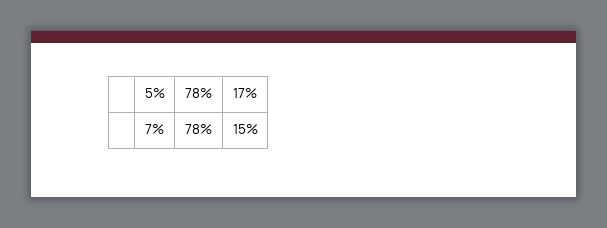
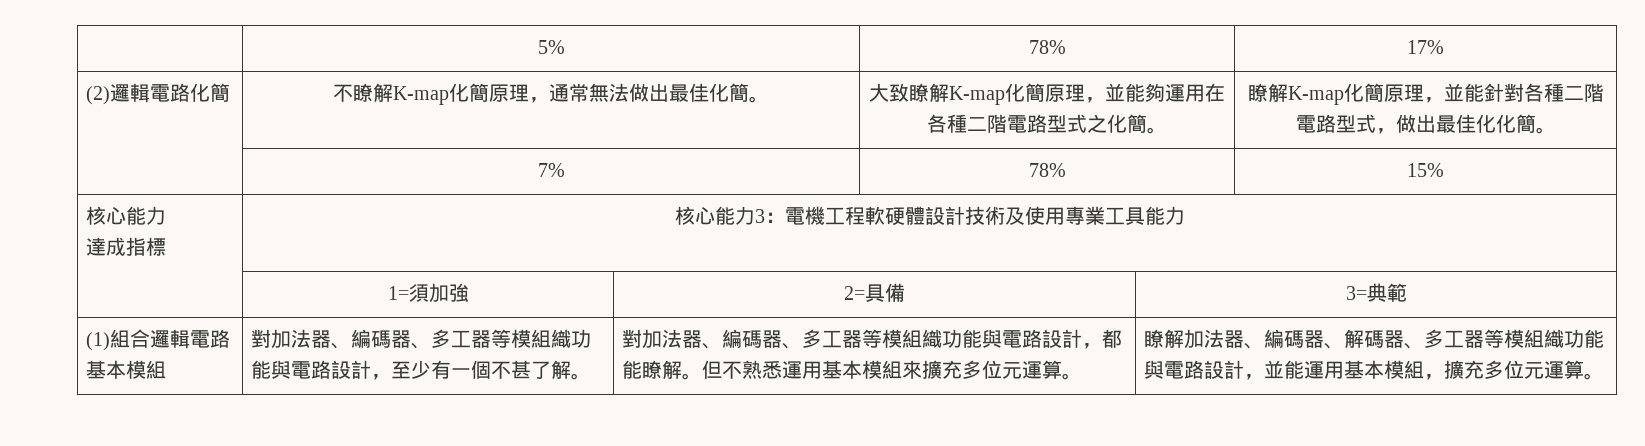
[145,124,164,134] [185,124,212,134] [232,124,258,134] | 7% | 78% | 15% -> [86,83,231,105] [333,83,769,105] [869,83,1225,105] [927,114,1167,134] [1247,83,1604,105] [1295,114,1556,134] [537,163,565,177] [1028,163,1066,177] [1407,163,1444,177] [86,206,167,225] [86,237,167,256] [674,206,1185,226] [387,283,469,303] [844,283,905,302] [1345,283,1407,302] [86,329,231,351] [86,360,167,379] [251,329,592,349] [251,360,592,380] [622,329,1123,349] [622,360,1083,380] [1144,329,1605,349] [1144,360,1605,380] (2)邏輯電路化簡 | 不瞭解K-map化簡原理，通常無法做出最佳化簡。 | 大致瞭解K-map化簡原理，並能夠運用在各種二階電路型式之化簡。 | 瞭解K-map化簡原理，並能針對各種二階電路型式，做出最佳化化簡。 // | 7% | 78% | 15% // 核心能力 // 達成指標 | 核心能力3：電機工程軟硬體設計技術及使用專業工具能力 // | 1=須加強 | 2=具備 | 3=典範 // (1)組合邏輯電路基本模組 | 對加法器、編碼器、多工器等模組織功能與電路設計，至少有一個不甚了解。 | 對加法器、編碼器、多工器等模組織功能與電路設計，都能瞭解。但不熟悉運用基本模組來擴充多位元運算。 | 瞭解加法器、編碼器、解碼器、多工器等模組織功能與電路設計，並能運用基本模組，擴充多位元運算。

